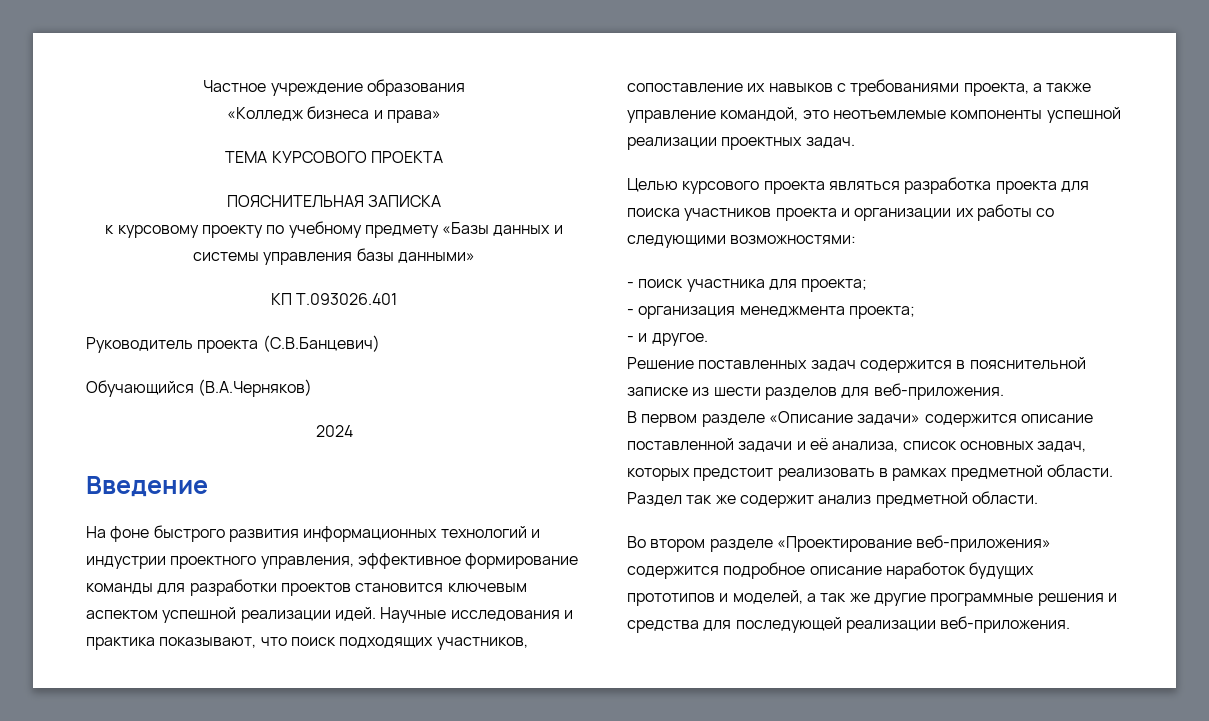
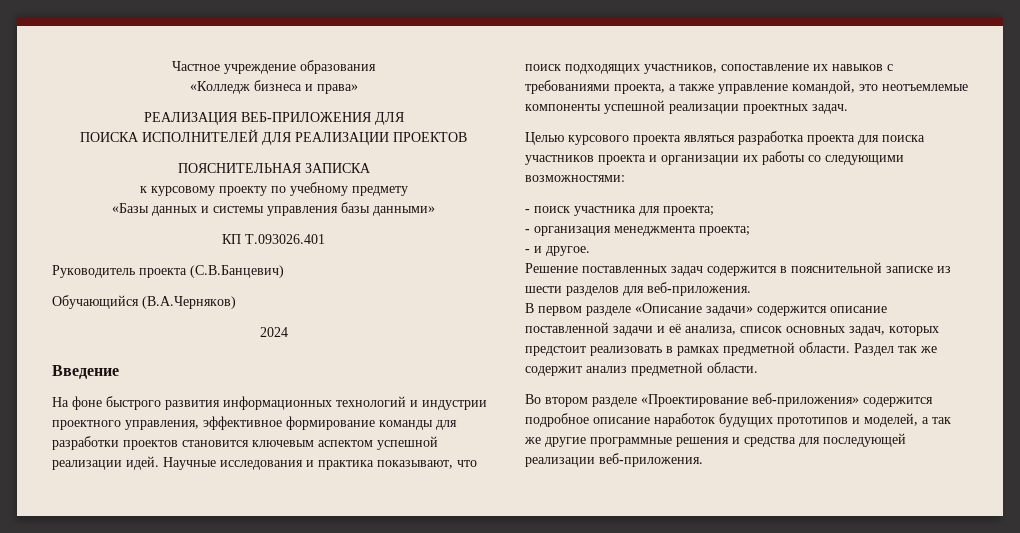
[225,151,443,163] ТЕМА КУРСОВОГО ПРОЕКТА -> [143,112,404,125] [80,129,467,145] РЕАЛИЗАЦИЯ ВЕБ-ПРИЛОЖЕНИЯ ДЛЯ // ПОИСКА ИСПОЛНИТЕЛЕЙ ДЛЯ РЕАЛИЗАЦИИ ПРОЕКТОВ
(439, 231) none -> (408, 191) //

